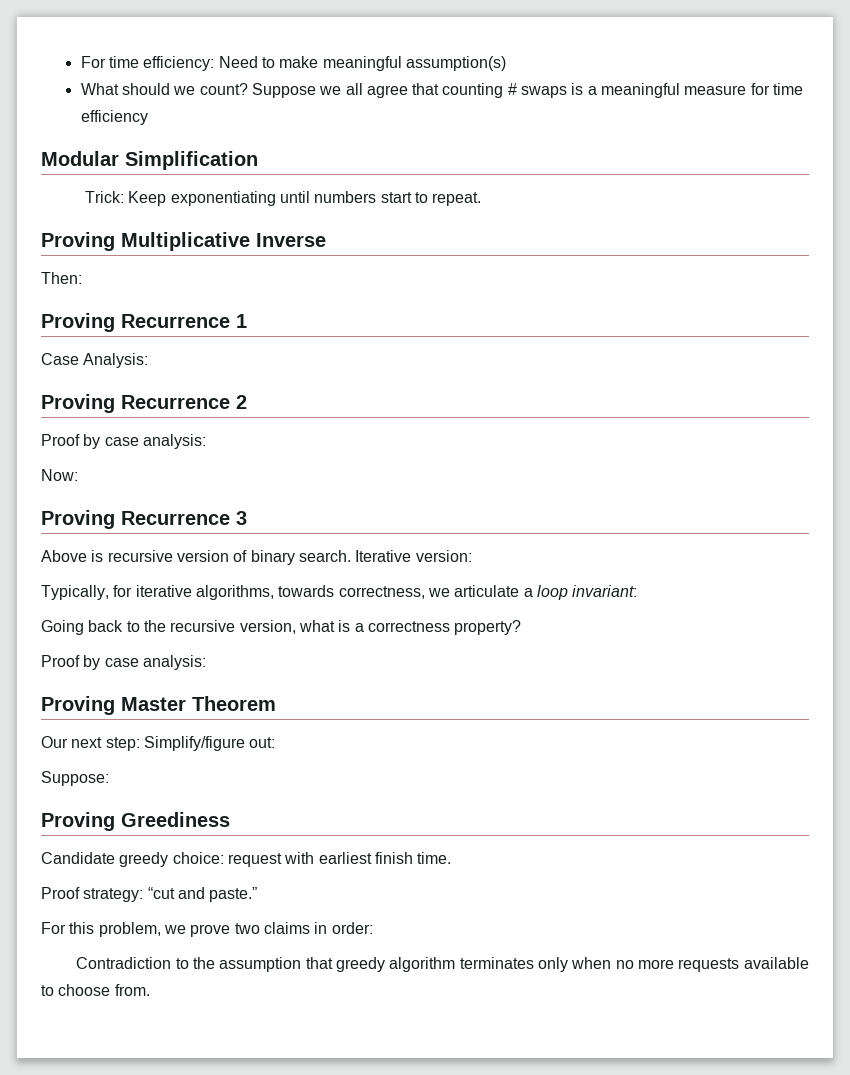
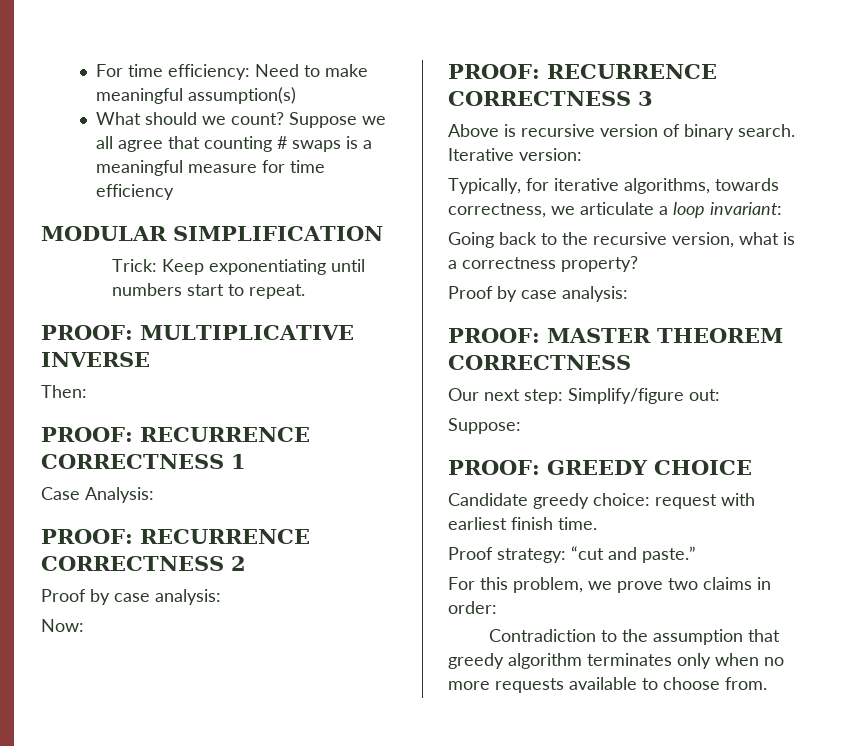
[41,151,258,170] Modular Simplification -> [41,226,383,241] MODULAR SIMPLIFICATION
[41,232,326,251] [41,272,82,284] [41,313,230,332] Proving Multiplicative Inverse // Then: // Proving Recurrence -> [41,325,354,340] [41,352,150,367] [41,385,87,398] [41,427,310,442] [41,454,224,469] PROOF: MULTIPLICATIVE INVERSE // Then: // PROOF: RECURRENCE CORRECTNESS
[41,394,230,413] Proving Recurrence -> [41,529,310,544] [41,556,224,571] PROOF: RECURRENCE CORRECTNESS
[41,510,230,529] Proving Recurrence -> [448,64,717,79] [448,91,631,106] PROOF: RECURRENCE CORRECTNESS
[41,696,276,715] Proving Master Theorem -> [448,328,783,343] [448,355,631,370] PROOF: MASTER THEOREM CORRECTNESS
[41,812,230,831] Proving Greediness -> [448,460,752,475] PROOF: GREEDY CHOICE

